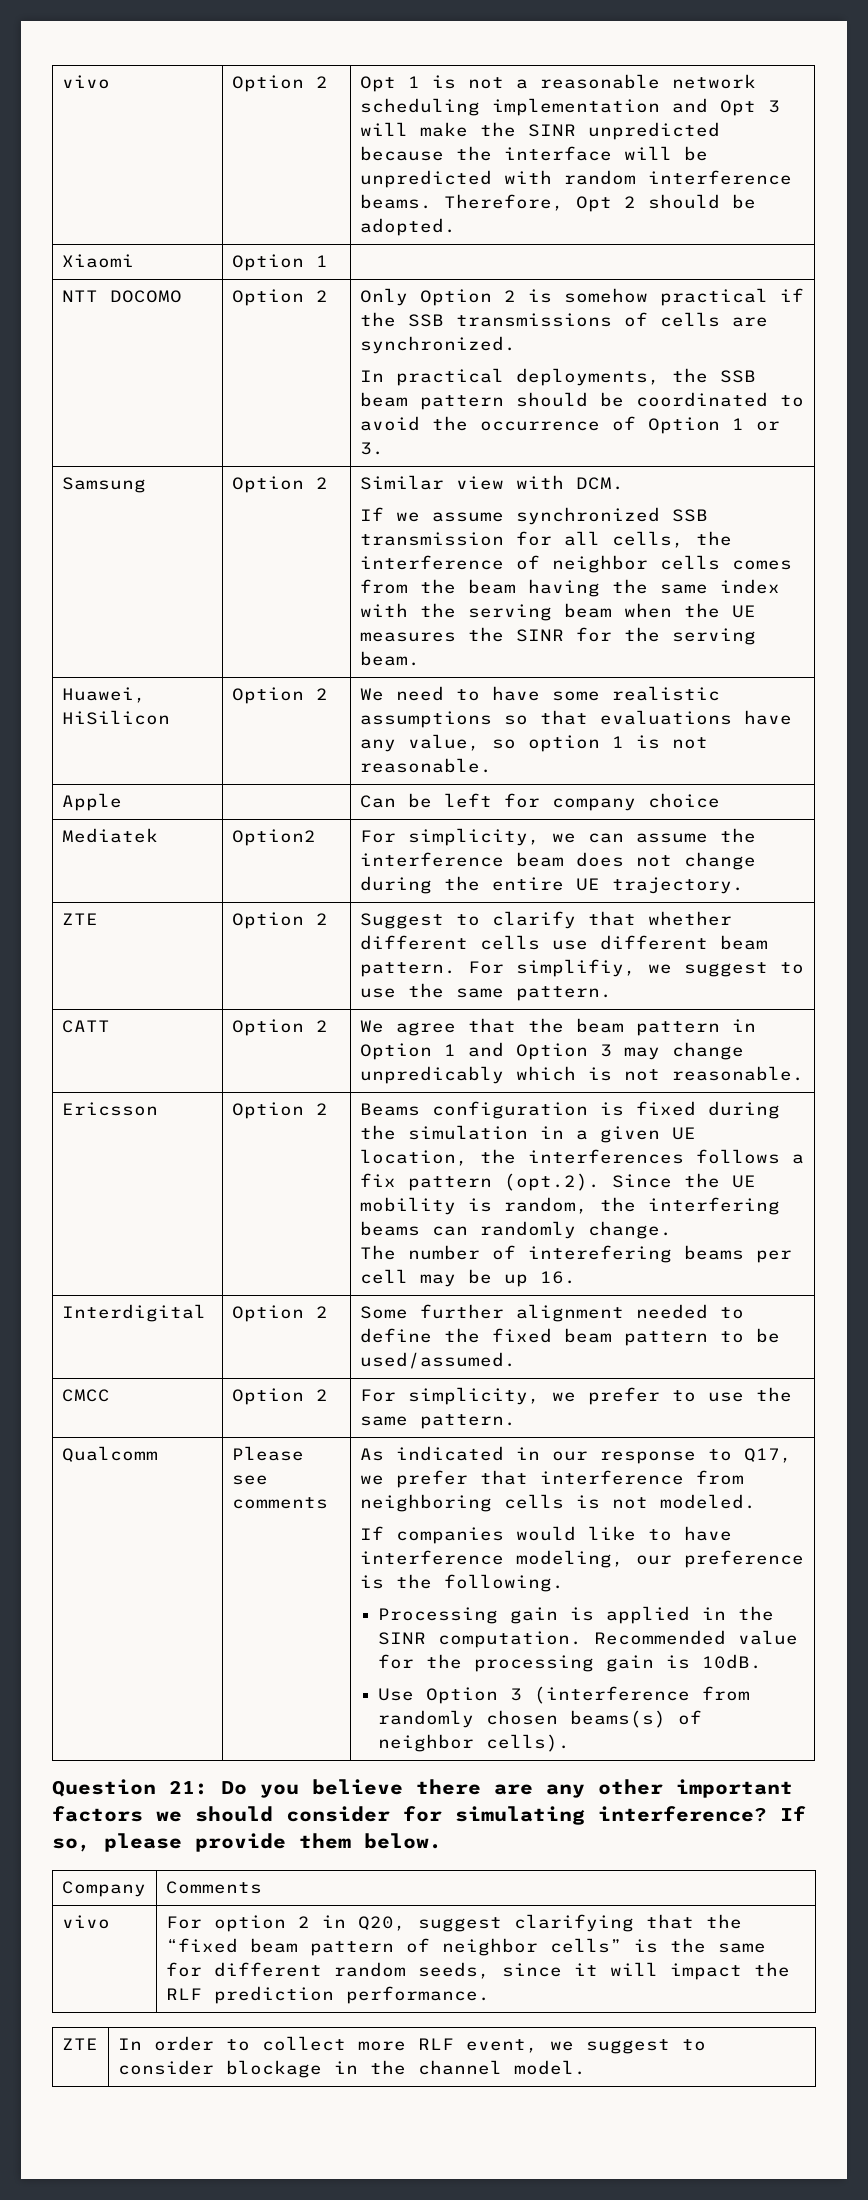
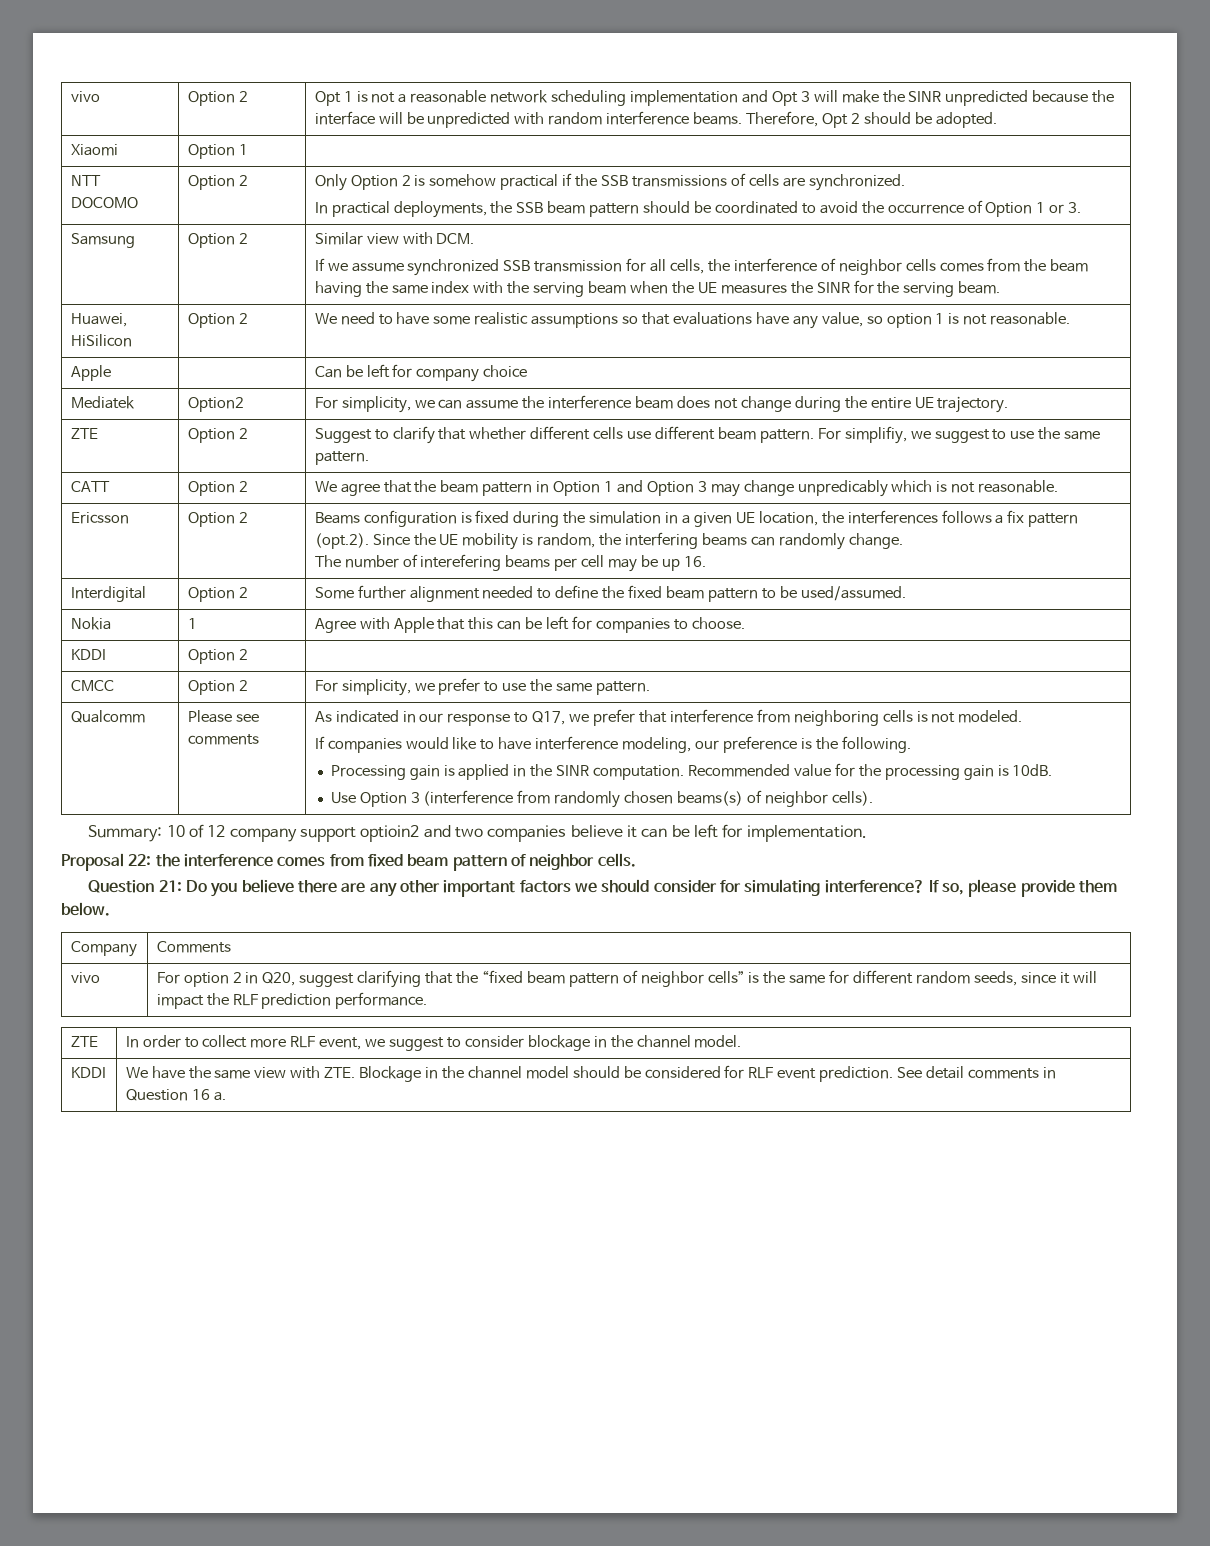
(516, 1360) none -> [70,617,111,630] [187,618,197,629] [314,616,745,633] [70,649,106,660] [187,649,248,664] // Nokia | 1 | Agree with Apple that this can be left for companies to choose. // KDDI | Option 2 |
(571, 1743) none -> [88,824,867,842] [61,853,636,871] // Summary: 10 of 12 company support optioin2 and two companies believe it can be left for implementation. // Proposal 22: the interference comes from fixed beam pattern of neighbor cells.
(586, 2067) none -> [70,1067,106,1078] [125,1065,1056,1082] [125,1089,226,1101] // KDDI | We have the same view with ZTE. Blockage in the channel model should be considered for RLF event prediction. See detail comments in Question 16 a.

